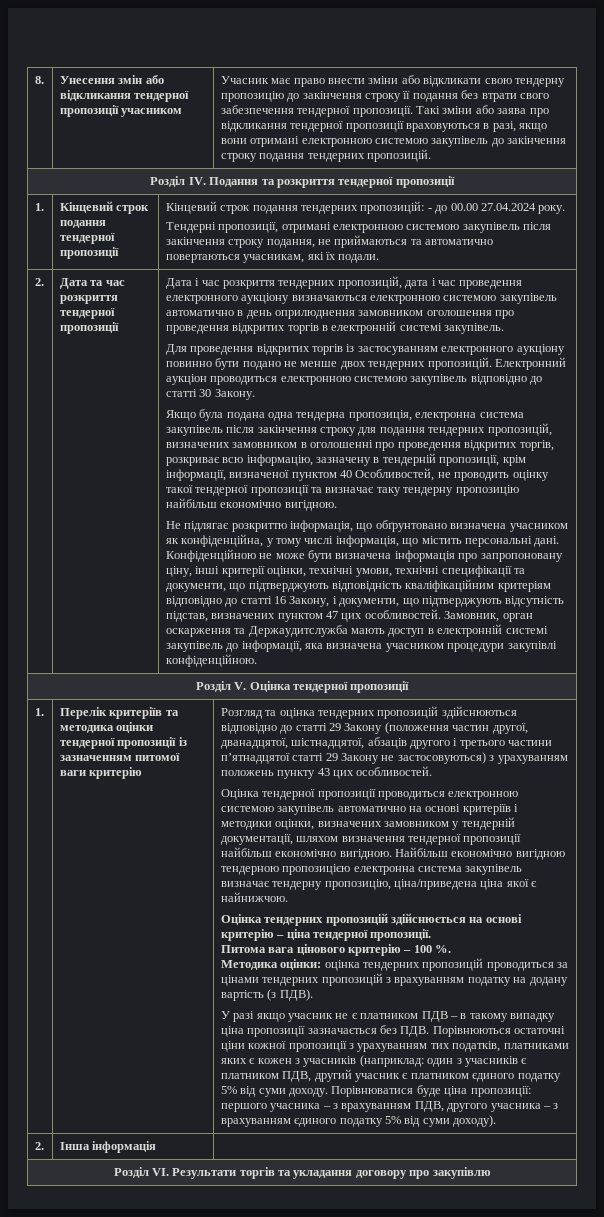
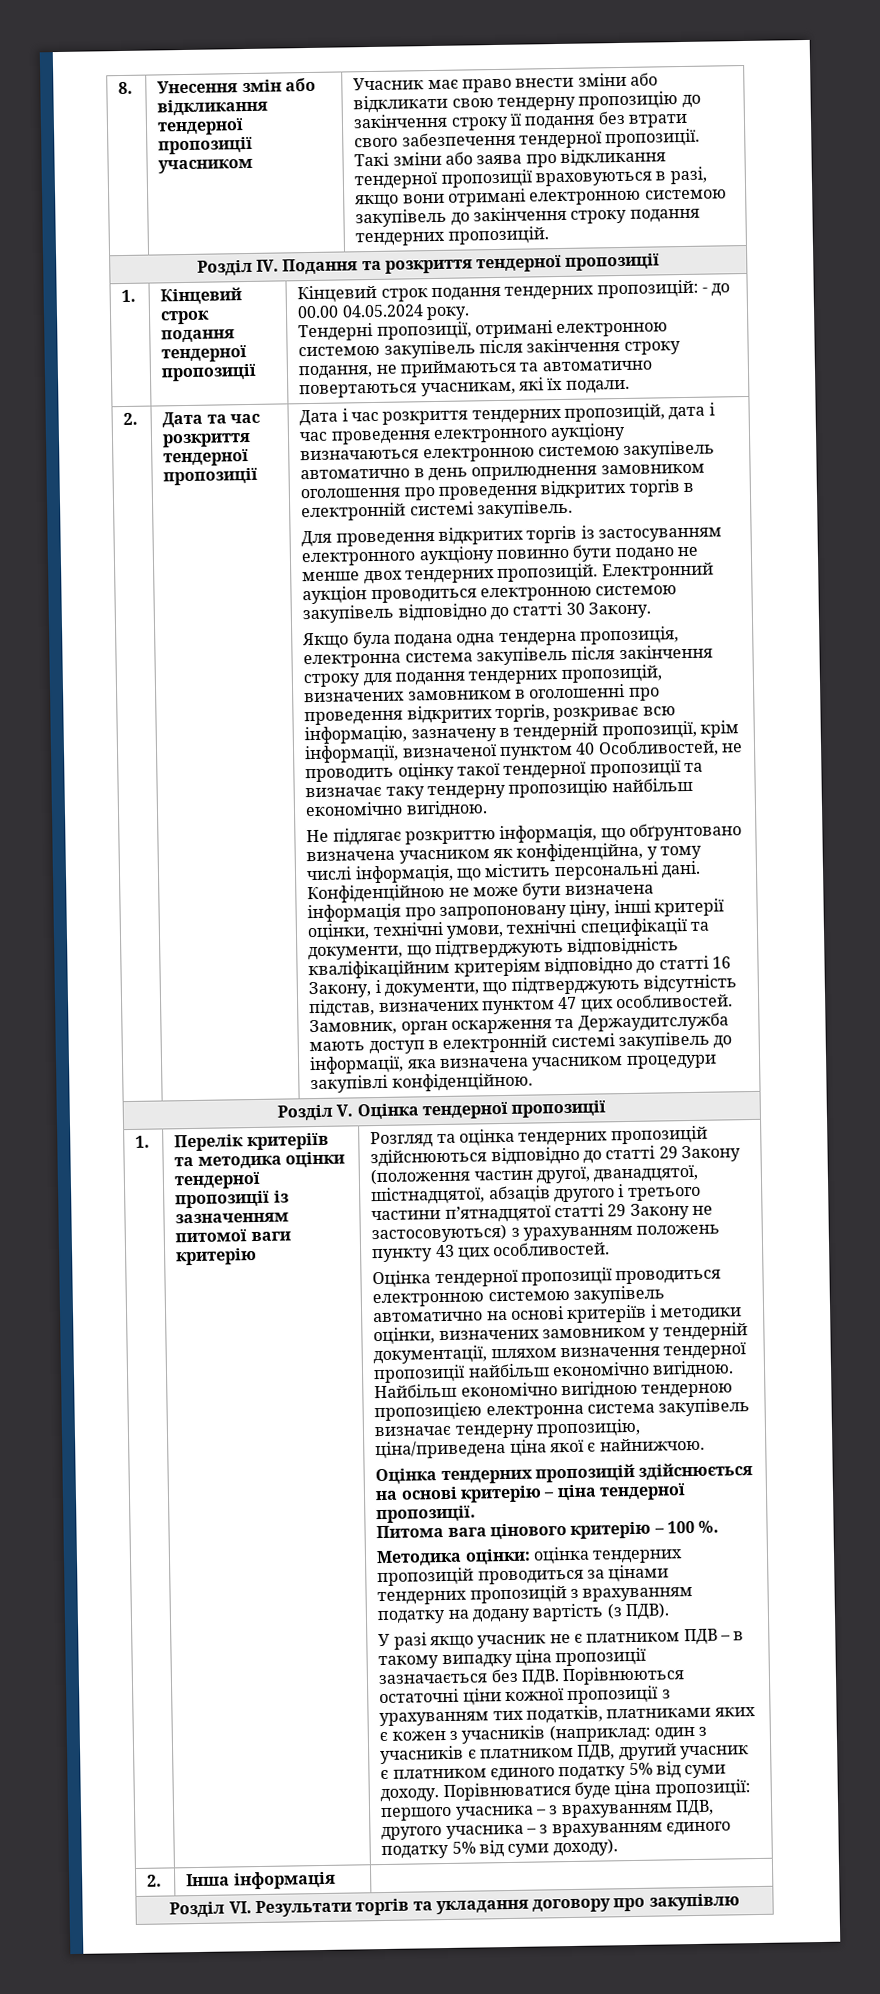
[480,203,536,211] 27.04.2024 -> [341,304,424,318] 04.05.2024

